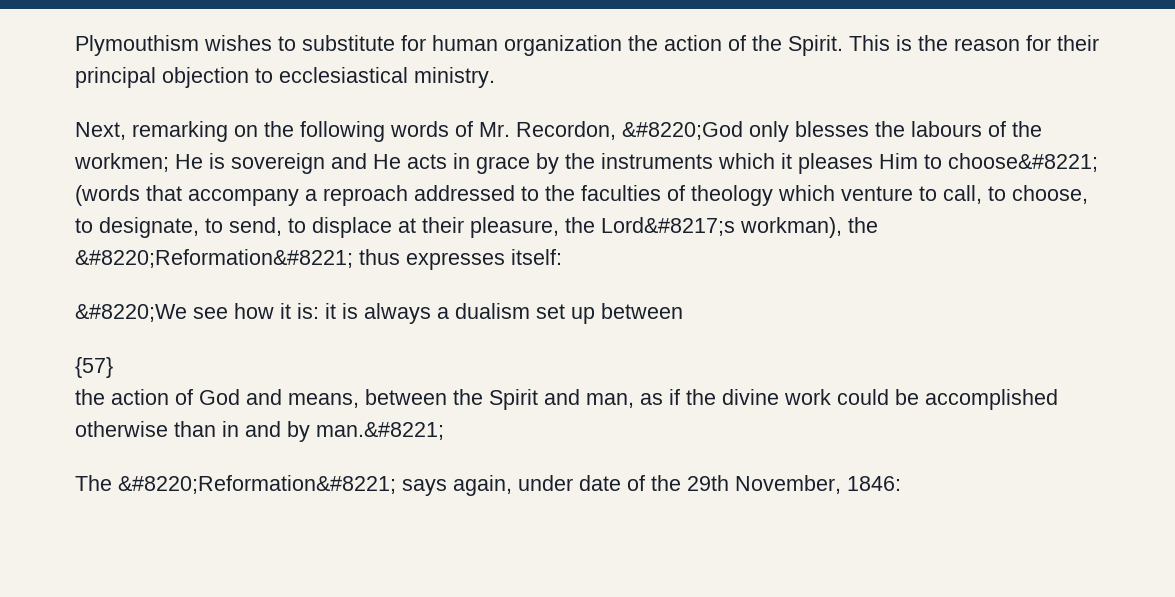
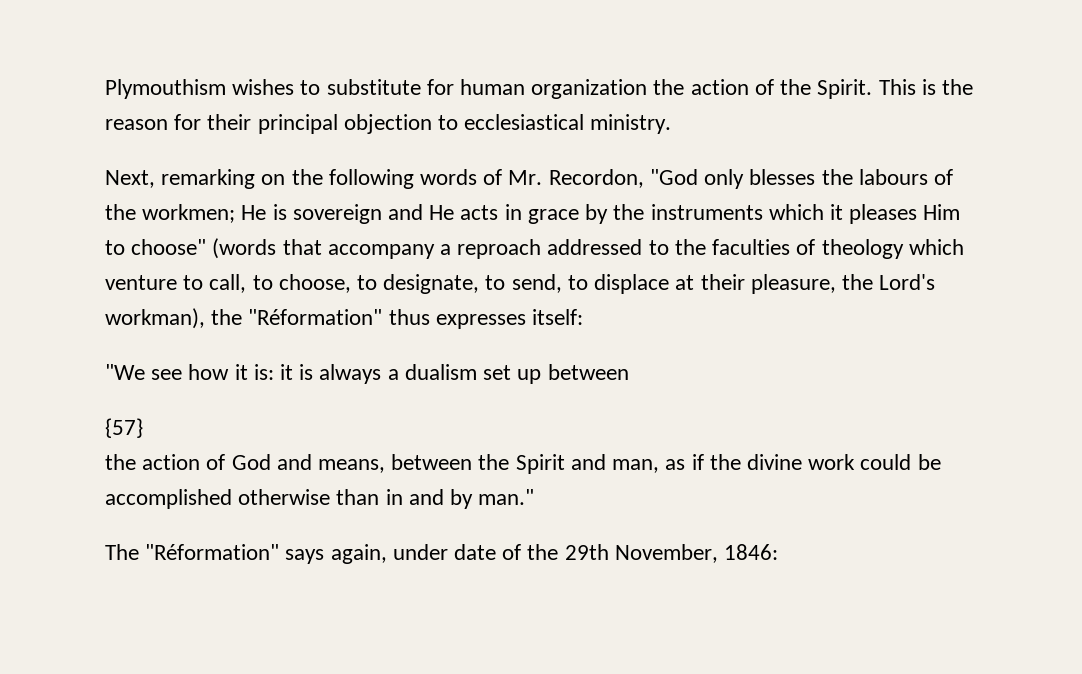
[622,121,743,140] &#8220;God -> [649,169,698,185] "God
[948,153,1098,172] choose&#8221; -> [131,239,207,255] choose"
[601,217,735,236] Lord&#8217;s -> [879,274,936,290] Lord's
[75,249,353,268] &#8220;Reformation&#8221; -> [248,309,383,325] "Réformation"
[75,304,187,322] &#8220;We -> [105,364,145,380] "We
[316,422,444,440] man.&#8221; -> [478,489,535,505] man."
[118,475,396,494] &#8220;Reformation&#8221; -> [145,544,280,560] "Réformation"

